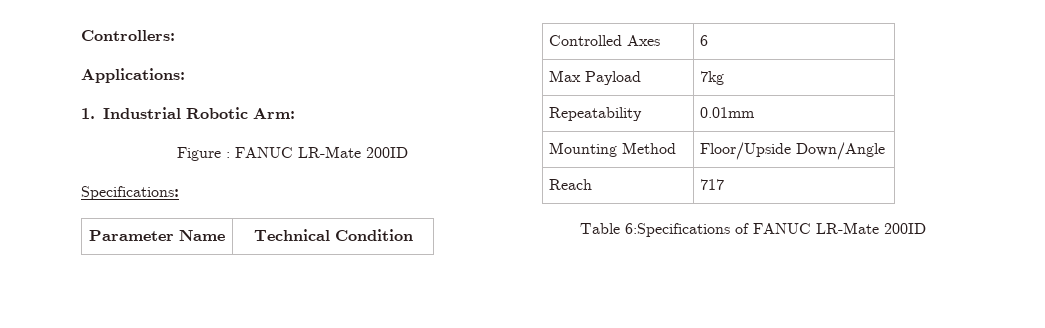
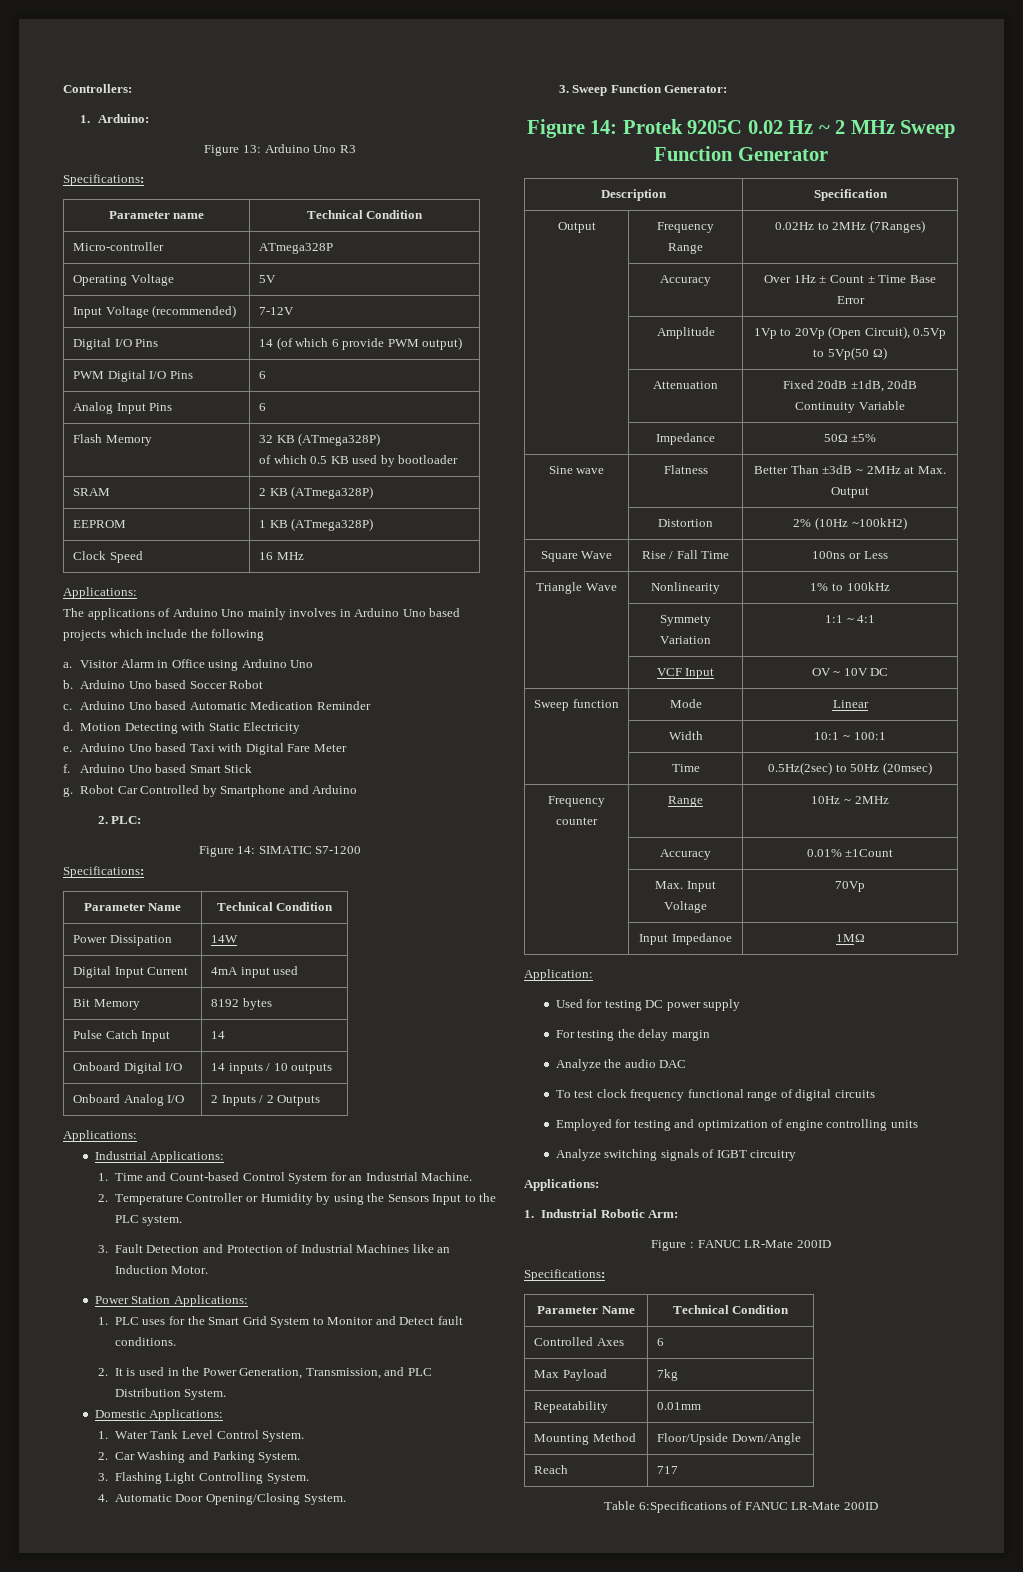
(175, 35) none -> [80,114,149,123] [204,144,356,156] [63,174,144,186] [108,211,205,219] [306,210,424,219] [72,242,164,251] [258,243,333,254] [72,274,174,286] [258,275,276,283] [72,305,237,318] [258,307,294,315] [72,338,159,350] [258,337,463,350] [72,370,193,382] [258,371,266,379] [72,402,173,414] [258,403,266,411] [72,434,152,446] [258,433,381,446] [258,455,459,467] [72,488,110,496] [258,486,374,499] [72,520,126,528] [258,518,374,531] [72,551,143,563] [258,552,304,560] [63,587,137,599] [63,608,461,620] [63,629,265,641] [63,659,314,671] [63,680,264,689] [63,701,371,710] [63,722,301,734] [63,743,347,755] [63,764,253,773] [63,785,358,797] [97,816,142,824] [198,846,362,857] [63,866,144,878] [83,903,182,911] [216,902,334,911] [72,935,172,946] [210,935,238,943] [72,966,189,978] [210,966,299,978] [72,999,140,1010] [210,998,272,1010] [72,1030,171,1042] [210,1031,225,1039] [72,1062,183,1074] [210,1063,333,1074] [72,1094,185,1106] [210,1095,321,1106] [63,1130,137,1142] [94,1151,225,1163] [97,1172,473,1184] [97,1193,497,1205] [114,1215,183,1226] [97,1244,451,1253] [114,1265,209,1274] [94,1295,248,1307] [97,1316,463,1328] [114,1337,176,1346] [97,1367,432,1379] [114,1388,227,1400] [94,1409,224,1421] [97,1430,305,1442] [97,1451,301,1463] [97,1472,309,1484] [97,1493,346,1505] [558,84,728,96] [526,119,956,138] [654,146,828,161] [601,189,667,201] [813,189,888,201] [557,222,596,233] [657,222,714,233] [668,243,703,254] [775,220,925,233] [660,275,711,286] [764,275,936,283] [836,296,865,304] [656,327,715,339] [753,326,947,339] [813,347,887,360] [653,381,718,389] [782,380,918,392] [795,401,905,413] [656,433,715,445] [823,434,877,442] [548,466,605,474] [663,465,708,474] [754,465,946,474] [831,487,869,498] [658,519,713,527] [793,517,907,530] [540,551,613,562] [641,550,730,559] [812,551,888,559] [536,582,617,594] [651,582,720,594] [810,582,890,591] [660,615,711,626] [660,636,711,644] [824,615,876,623] [656,668,715,679] [811,668,889,676] [534,699,619,711] [669,699,702,708] [832,700,869,708] [668,731,703,740] [814,732,886,740] [671,764,700,772] [768,762,932,775] [548,796,605,807] [556,817,598,825] [668,796,703,807] [811,796,889,804] [660,849,711,860] [806,849,894,857] [655,881,716,892] [664,901,707,913] [835,881,865,892] [639,933,732,945] [835,934,865,942] [524,969,593,981] [555,999,741,1011] [555,1029,710,1041] [555,1059,687,1071] [555,1089,875,1101] [555,1119,918,1131] [555,1149,797,1161] // 1. Arduino: // Figure 13: Arduino Uno R3 // Specifications: // Parameter name | Technical Condition // Micro-controller | ATmega328P // Operating Voltage | 5V // Input Voltage (recommended) | 7-12V // Digital I/O Pins | 14 (of which 6 provide PWM output) // PWM Digital I/O Pins | 6 // Analog Input Pins | 6 // Flash Memory | 32 KB (ATmega328P) // of which 0.5 KB used by bootloader // SRAM | 2 KB (ATmega328P) // EEPROM | 1 KB (ATmega328P) // Clock Speed | 16 MHz // Applications: // The applications of Arduino Uno mainly involves in Arduino Uno based projects which include the following // a. Visitor Alarm in Office using Arduino Uno // b. Arduino Uno based Soccer Robot // c. Arduino Uno based Automatic Medication Reminder // d. Motion Detecting with Static Electricity // e. Arduino Uno based Taxi with Digital Fare Meter // f. Arduino Uno based Smart Stick // g. Robot Car Controlled by Smartphone and Arduino // 2. PLC: // Figure 14: SIMATIC S7-1200 // Specifications: // Parameter Name | Technical Condition // Power Dissipation | 14W // Digital Input Current | 4mA input used // Bit Memory | 8192 bytes // Pulse Catch Input | 14 // Onboard Digital I/O | 14 inputs / 10 outputs // Onboard Analog I/O | 2 Inputs / 2 Outputs // Applications: // Industrial Applications: // 1. Time and Count-based Control System for an Industrial Machine. // 2. Temperature Controller or Humidity by using the Sensors Input to the PLC system. // 3. Fault Detection and Protection of Industrial Machines like an Induction Motor. // Power Station Applications: // 1. PLC uses for the Smart Grid System to Monitor and Detect fault conditions. // 2. It is used in the Power Generation, Transmission, and PLC Distribution System. // Domestic Applications: // 1. Water Tank Level Control System. // 2. Car Washing and Parking System. // 3. Flashing Light Controlling System. // 4. Automatic Door Opening/Closing System. // 3. Sweep Function Generator: // Figure 14: Protek 9205C 0.02 Hz ~ 2 MHz Sweep Function Generator // Description | Specification // Output | Frequency Range | 0.02Hz to 2MHz (7Ranges) // | Accuracy | Over 1Hz ± Count ± Time Base Error // | Amplitude | 1Vp to 20Vp (Open Circuit), 0.5Vp to 5Vp(50 Ω) // | Attenuation | Fixed 20dB ±1dB, 20dB Continuity Variable // | Impedance | 50Ω ±5% // Sine wave | Flatness | Better Than ±3dB ~ 2MHz at Max. Output // | Distortion | 2% (10Hz ~100kH2) // Square Wave | Rise / Fall Time | 100ns or Less // Triangle Wave | Nonlinearity | 1% to 100kHz // | Symmety Variation | 1:1 ~ 4:1 // | VCF Input | OV ~ 10V DC // Sweep function | Mode | Linear // | Width | 10:1 ~ 100:1 // | Time | 0.5Hz(2sec) to 50Hz (20msec) // Frequency counter | Range | 10Hz ~ 2MHz // | Accuracy | 0.01% ±1Count // | Max. Input Voltage | 70Vp // | Input Impedanoe | 1MΩ // Application: // Used for testing DC power supply // For testing the delay margin // Analyze the audio DAC // To test clock frequency functional range of digital circuits // Employed for testing and optimization of engine controlling units // Analyze switching signals of IGBT circuitry

